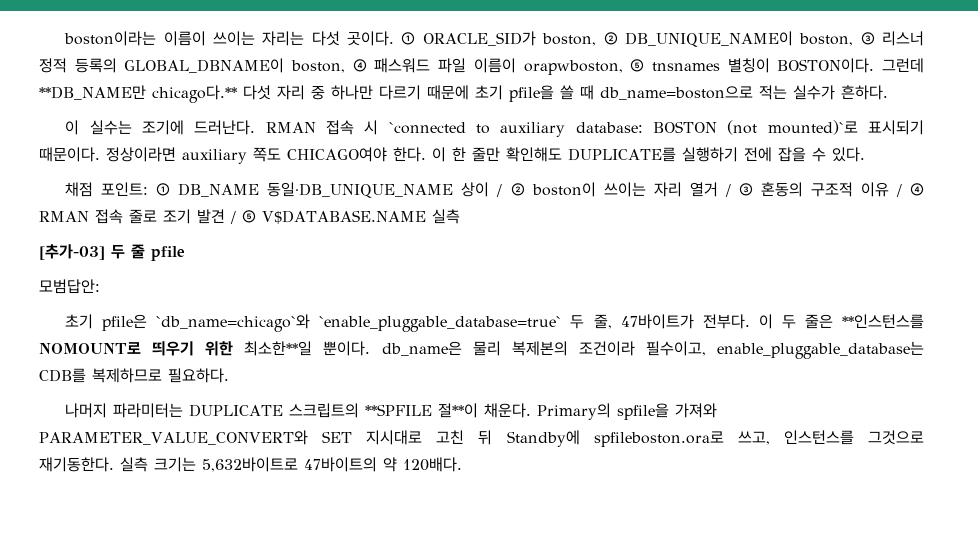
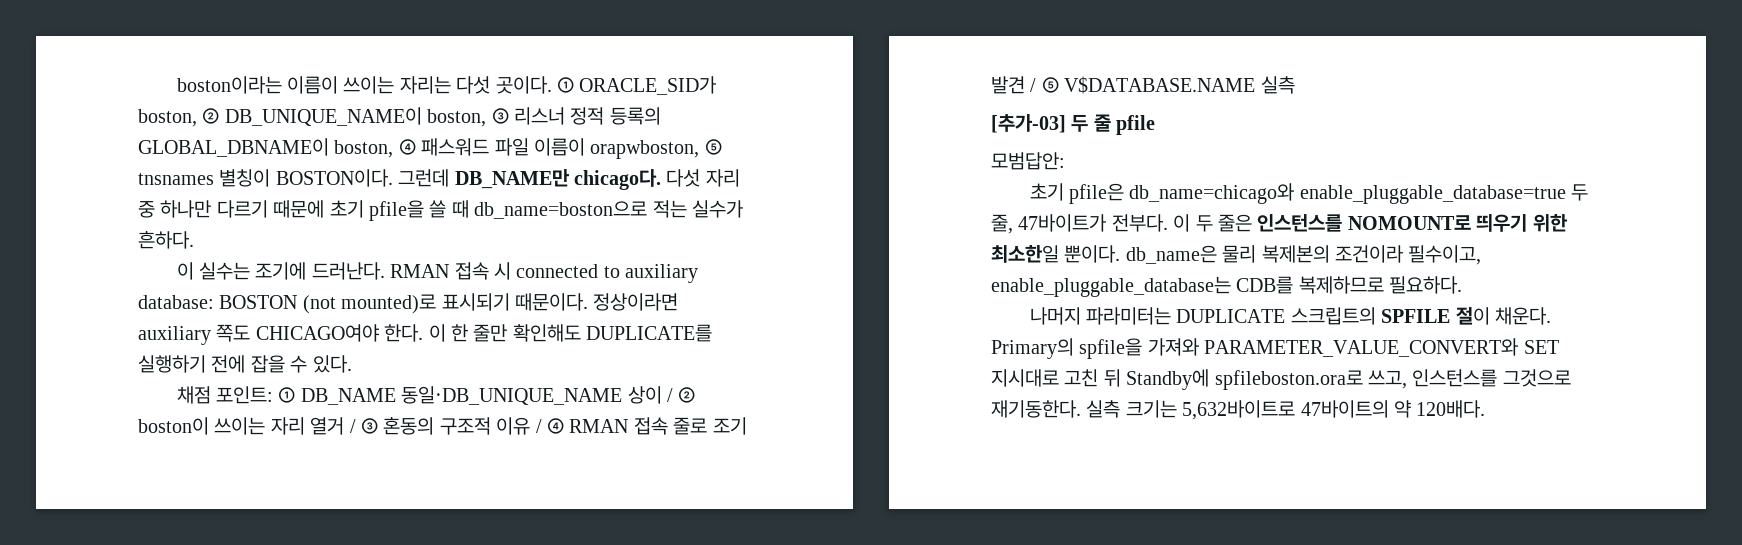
[39,85,237,103] **DB_NAME만 chicago다.** -> [454,169,661,190] DB_NAME만 chicago다.
[388,122,466,134] `connected -> [516,264,599,278] connected
[767,120,858,135] mounted)`로 -> [341,294,437,314] mounted)로
[156,314,562,332] `db_name=chicago`와 `enable_pluggable_database=true` -> [1129,183,1566,204] db_name=chicago와 enable_pluggable_database=true
[842,314,924,329] **인스턴스를 -> [1257,214,1343,232] 인스턴스를
[244,341,313,356] 최소한**일 -> [991,245,1059,263] 최소한일
[365,403,479,418] **SPFILE 절**이 -> [1381,307,1490,325] SPFILE 절이

